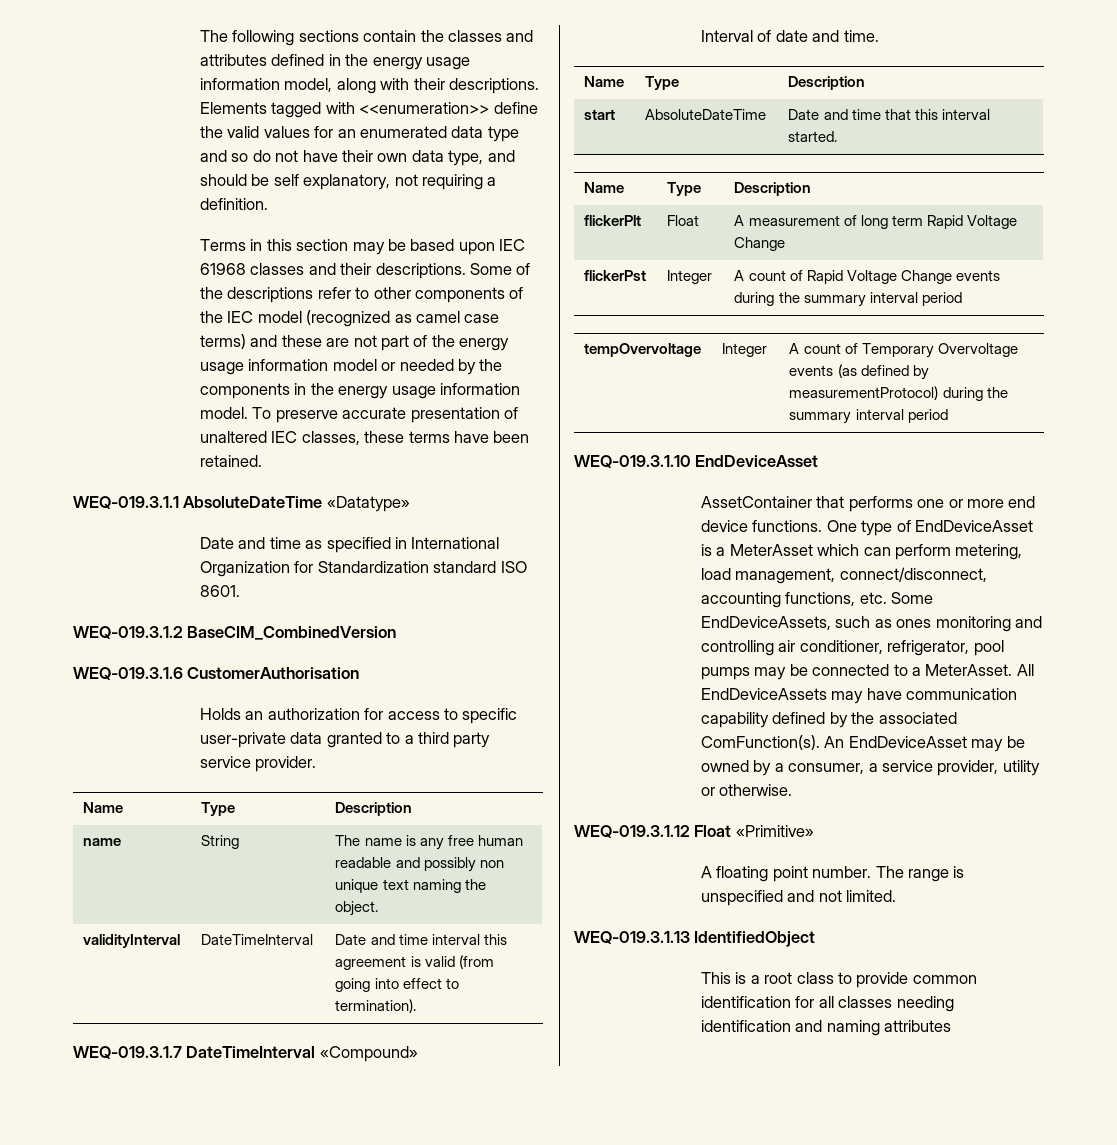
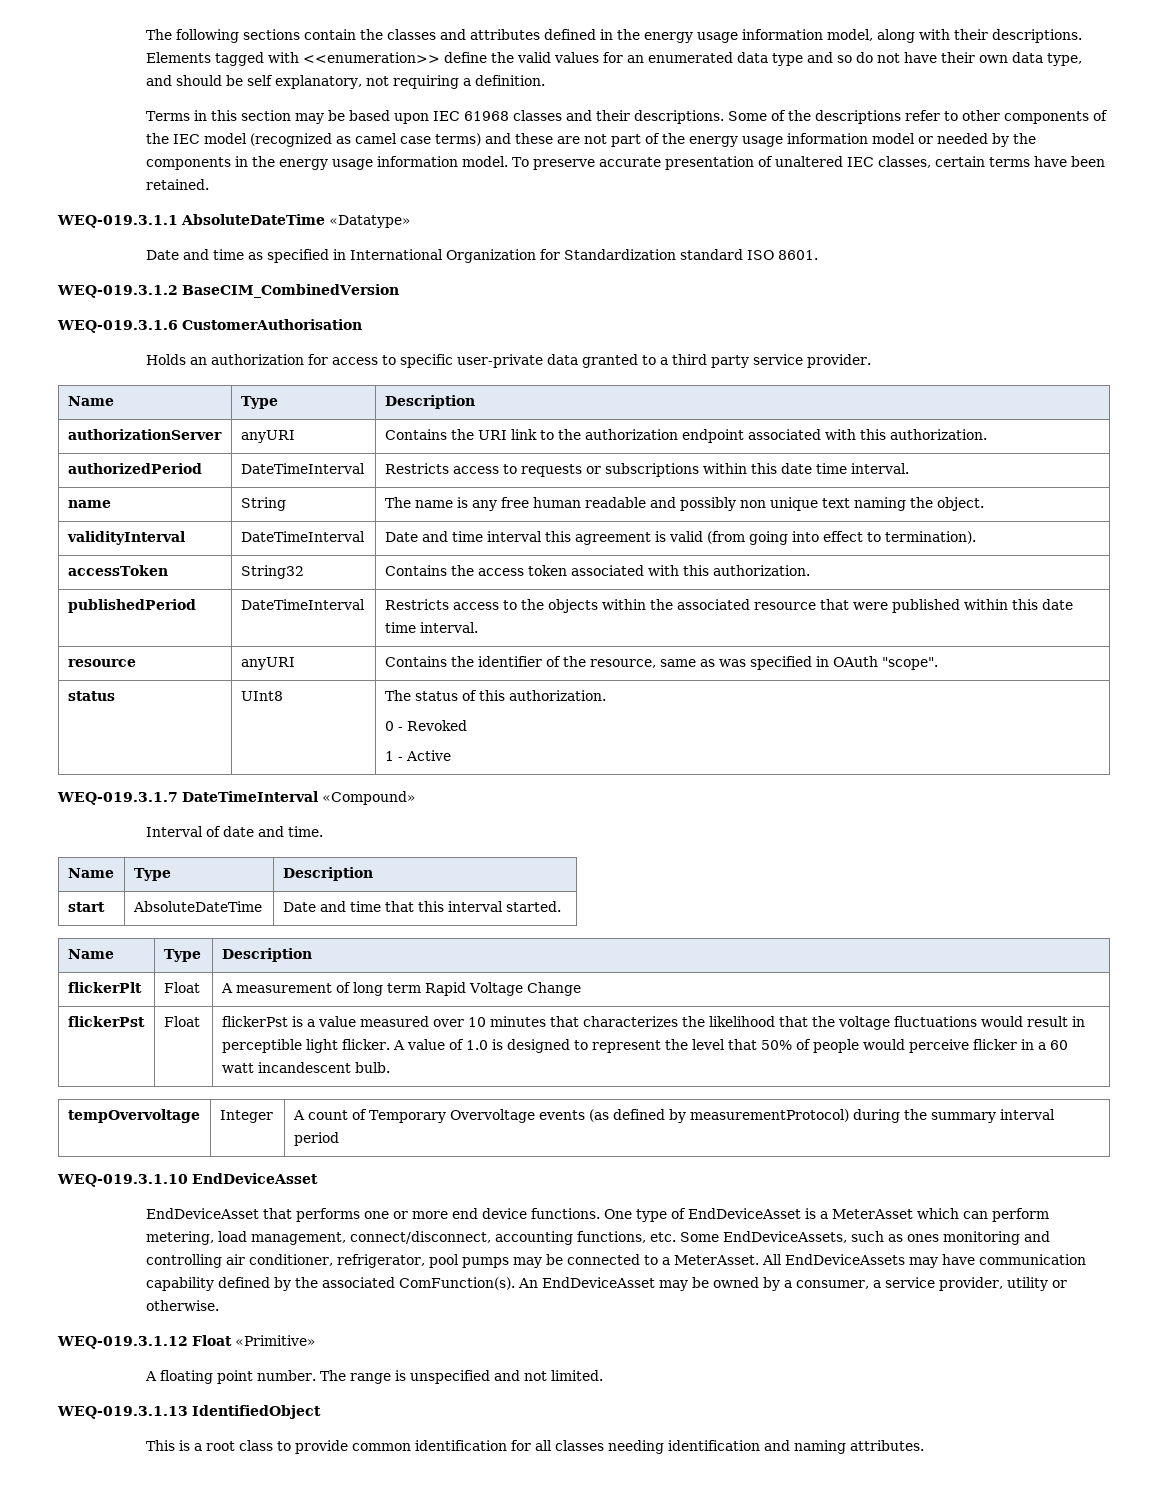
[364,431,405,443] these -> [934,156,985,167] certain
(413, 809) none -> [67,429,222,440] [240,430,295,443] [384,429,987,443] [67,463,202,474] [240,463,365,474] [384,463,909,477] // authorizationServer | anyURI | Contains the URI link to the authorization endpoint associated with this authorization. // authorizedPeriod | DateTimeInterval | Restricts access to requests or subscriptions within this date time interval.
(417, 1006) none -> [67,565,168,576] [240,565,304,579] [384,565,810,576] [67,599,196,613] [240,599,365,610] [384,599,1073,613] [384,622,478,633] [67,659,136,667] [240,657,295,670] [384,656,938,670] [67,691,115,701] [240,691,283,701] [384,690,606,701] [384,720,467,731] [384,750,451,761] // accessToken | String32 | Contains the access token associated with this authorization. // publishedPeriod | DateTimeInterval | Restricts access to the objects within the associated resource that were published within this date time interval. // resource | anyURI | Contains the identifier of the resource, same as was specified in OAuth "scope". // status | UInt8 | The status of this authorization. // 0 - Revoked // 1 - Active
[667,270,713,284] [734,270,1000,284] [734,292,962,307] Integer | A count of Rapid Voltage Change events during the summary interval period -> [163,1016,200,1027] [221,1016,1085,1030] [221,1039,1068,1053] [221,1062,390,1073] Float | flickerPst is a value measured over 10 minutes that characterizes the likelihood that the voltage fluctuations would result in perceptible light flicker. A value of 1.0 is designed to represent the level that 50% of people would perceive flicker in a 60 watt incandescent bulb.
[700,496,812,508] AssetContainer -> [145,1208,259,1219] EndDeviceAsset
[884,1020,952,1032] attributes -> [849,1440,924,1451] attributes.

